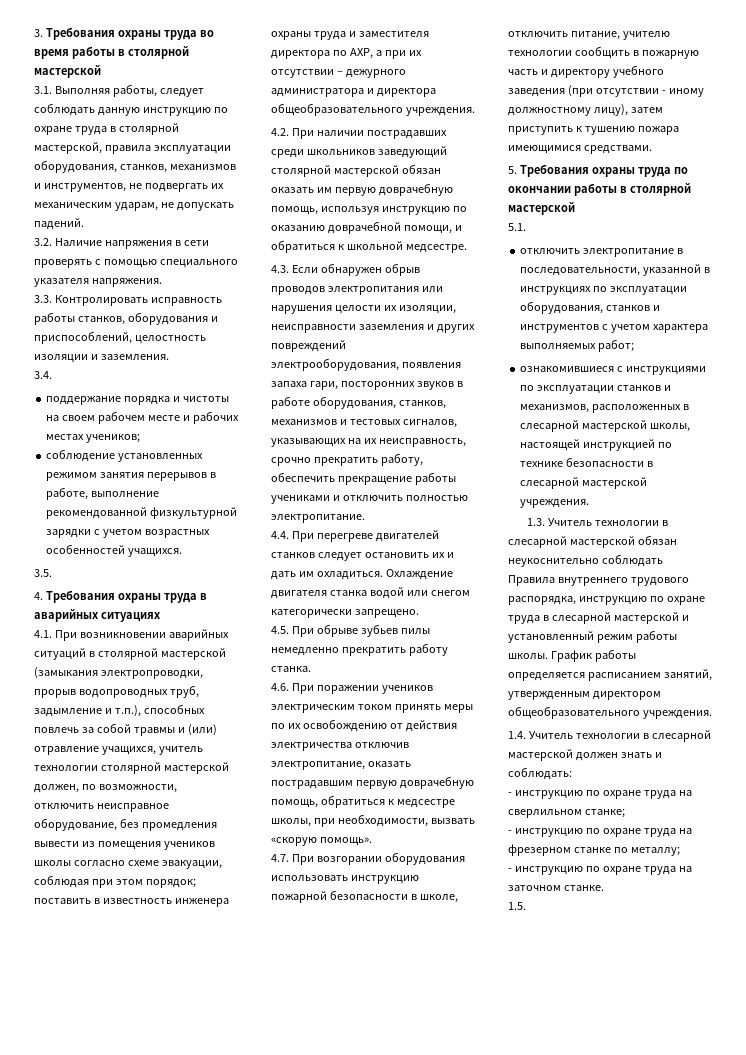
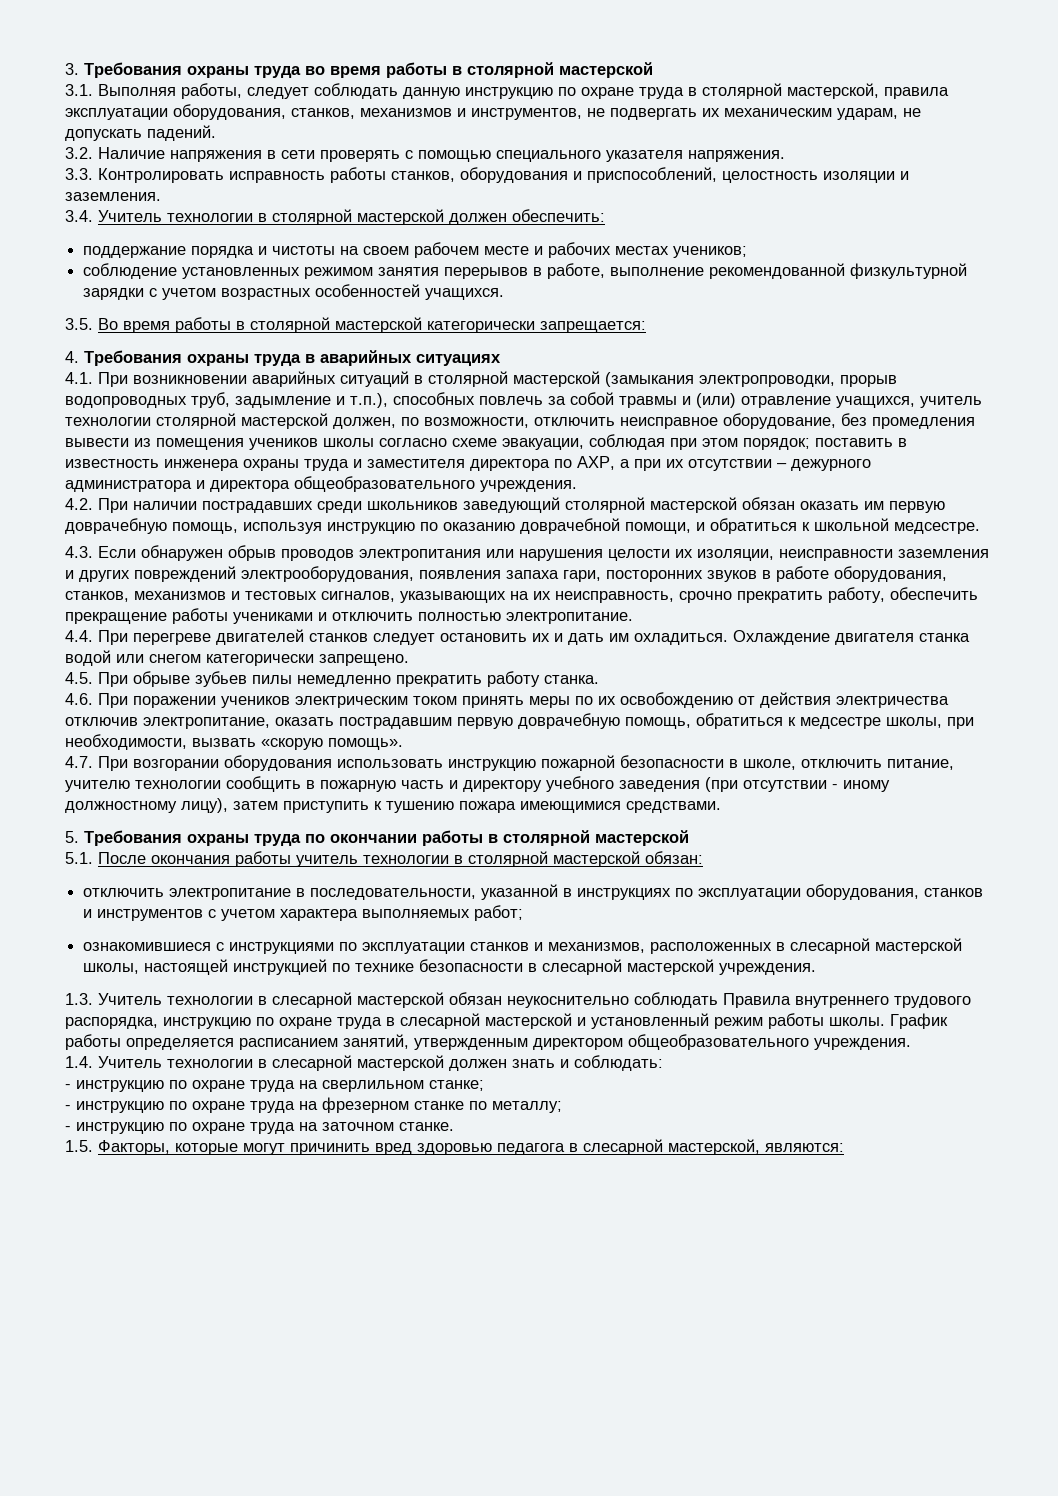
(52, 375) none -> [98,209,605,225] Учитель технологии в столярной мастерской должен обеспечить:
(52, 573) none -> [98,317,646,333] Во время работы в столярной мастерской категорически запрещается:
(526, 227) none -> [98,851,703,867] После окончания работы учитель технологии в столярной мастерской обязан:
(526, 906) none -> [98,1139,844,1155] Факторы, которые могут причинить вред здоровью педагога в слесарной мастерской, являются:

